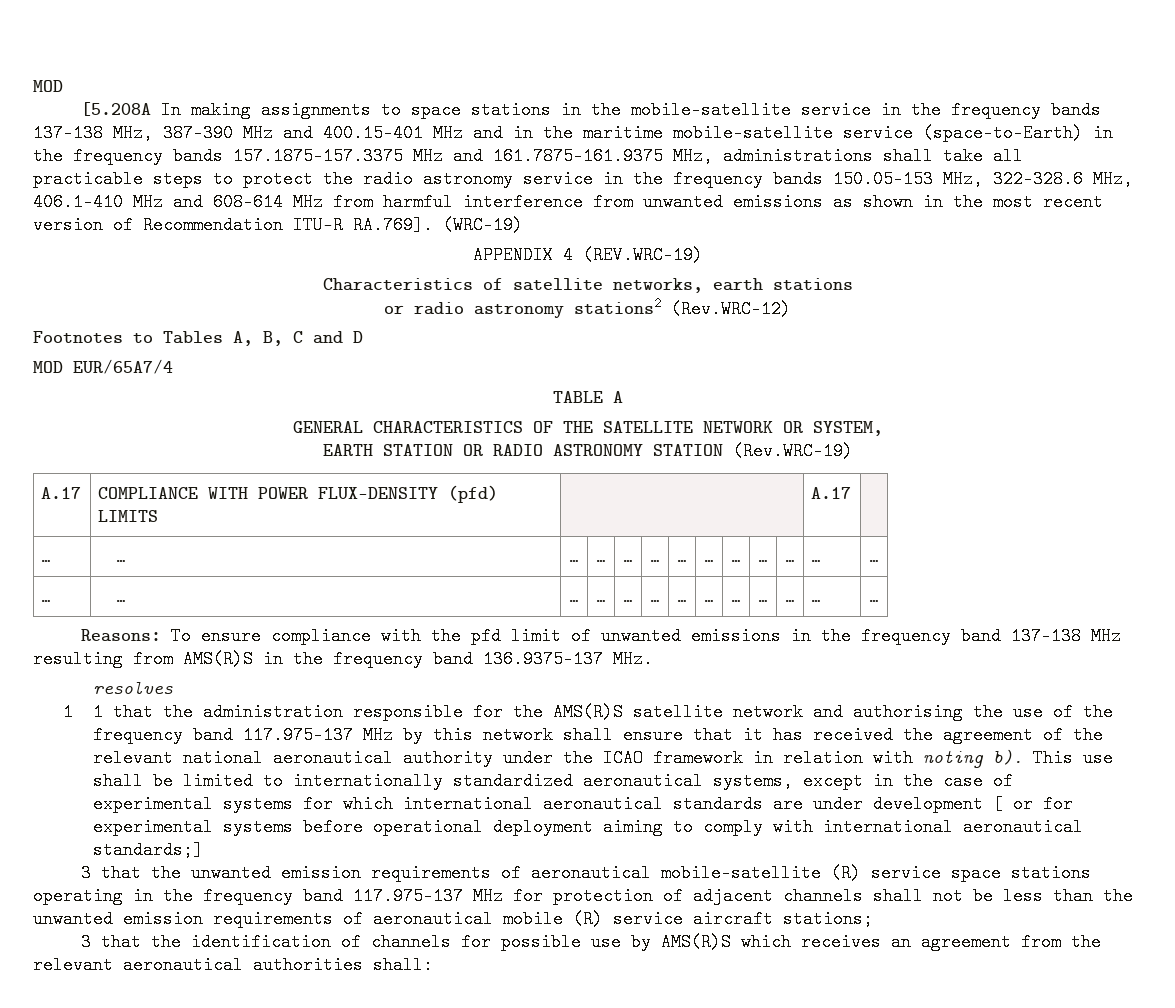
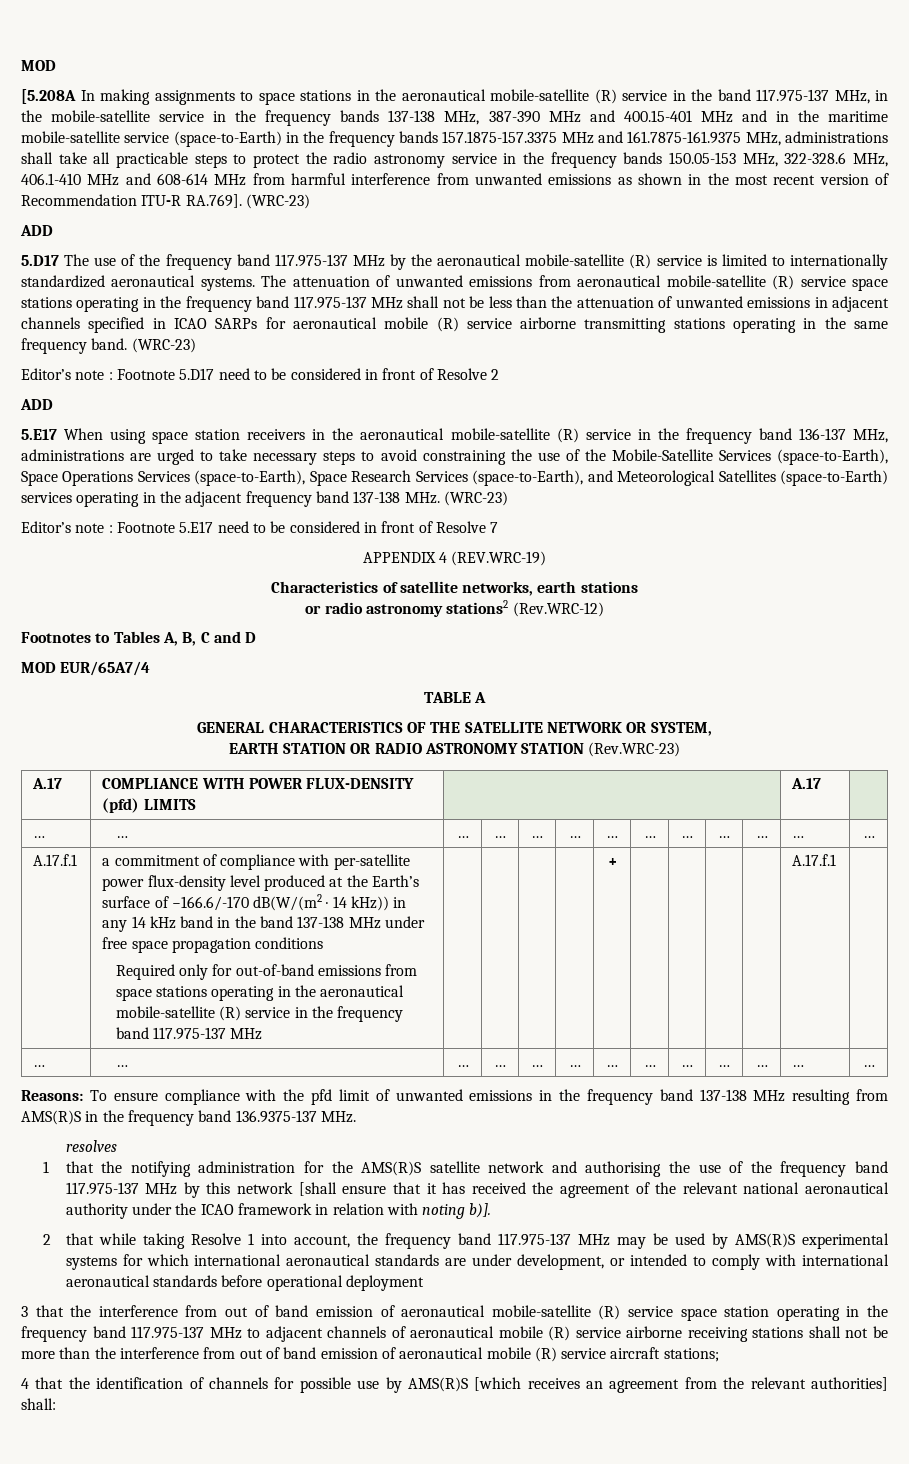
(622, 110) none -> [401,89,888,104] [21,110,42,122] aeronautical mobile-satellite (R) service in the band 117.975-137 MHz, in the
[443,216,523,234] (WRC-19) -> [245,194,310,209] [20,225,53,236] [21,254,888,270] [21,275,888,291] [21,296,890,312] [21,317,888,333] [21,338,196,354] [21,368,500,380] [20,399,53,410] [21,428,888,444] [21,449,888,465] [21,470,889,486] [21,491,508,507] [21,521,499,533] (WRC-23) // ADD // 5.D17 The use of the frequency band 117.975-137 MHz by the aeronautical mobile-satellite (R) service is limited to internationally standardized aeronautical systems. The attenuation of unwanted emissions from aeronautical mobile-satellite (R) service space stations operating in the frequency band 117.975-137 MHz shall not be less than the attenuation of unwanted emissions in adjacent channels specified in ICAO SARPs for aeronautical mobile (R) service airborne transmitting stations operating in the same frequency band. (WRC-23) // Editor’s note : Footnote 5.D17 need to be considered in front of Resolve 2 // ADD // 5.E17 When using space station receivers in the aeronautical mobile-satellite (R) service in the frequency band 136-137 MHz, administrations are urged to take necessary steps to avoid constraining the use of the Mobile-Satellite Services (space-to-Earth), Space Operations Services (space-to-Earth), Space Research Services (space-to-Earth), and Meteorological Satellites (space-to-Earth) services operating in the adjacent frequency band 137-138 MHz. (WRC-23) // Editor’s note : Footnote 5.E17 need to be considered in front of Resolve 7
[732,442,853,460] (Rev.WRC-19) -> [588,742,681,757] (Rev.WRC-23)
(879, 561) none -> [33,854,78,866] [102,854,410,870] [102,875,420,891] [102,894,407,911] [102,916,426,932] [102,937,324,953] [115,964,418,980] [115,985,405,1001] [115,1006,404,1022] [115,1027,263,1040] [607,858,617,866] [792,854,837,866] // A.17.f.1 | a commitment of compliance with per-satellite power flux-density level produced at the Earth’s surface of −166.6/-170 dB(W/(m2 · 14 kHz)) in any 14 kHz band in the band 137-138 MHz under free space propagation conditions // Required only for out-of-band emissions from space stations operating in the aeronautical mobile-satellite (R) service in the frequency band 117.975-137 MHz | | | | | + | | | | | A.17.f.1 |
[92,703,463,721] 1 that the administration responsible -> [65,1161,296,1177] that the notifying administration
[562,726,613,744] shall -> [298,1182,337,1196] [shall
[992,749,1113,767] [92,772,1013,790] b). This use shall be limited to internationally standardized aeronautical systems, except in the case of -> [469,1203,492,1218] [43,1233,795,1249] b)]. // 2 that while taking Resolve 1 into account, the frequency band 117.975-137 MHz may be used by AMS(R)S
[872,795,1073,813] [92,818,663,836] development [ or for experimental systems before operational deployment aiming -> [517,1254,688,1270] development, or intended
[92,841,203,859] [81,864,492,882] standards;] // 3 that the unwanted emission requirements -> [152,1275,424,1291] [21,1305,373,1317] standards before operational deployment // 3 that the interference from out of band emission
[1011,864,1092,882] [33,887,1133,905] [33,910,333,928] stations operating in the frequency band 117.975-137 MHz for protection of adjacent channels shall not be less than the unwanted emission requirements -> [724,1305,888,1321] [21,1326,888,1342] [21,1347,378,1359] station operating in the frequency band 117.975-137 MHz to adjacent channels of aeronautical mobile (R) service airborne receiving stations shall not be more than the interference from out of band emission
[81,933,92,951] 3 -> [21,1378,29,1389] 4
[741,933,792,951] which -> [474,1377,522,1391] [which
[123,956,363,974] aeronautical authorities -> [811,1377,889,1391] authorities]

